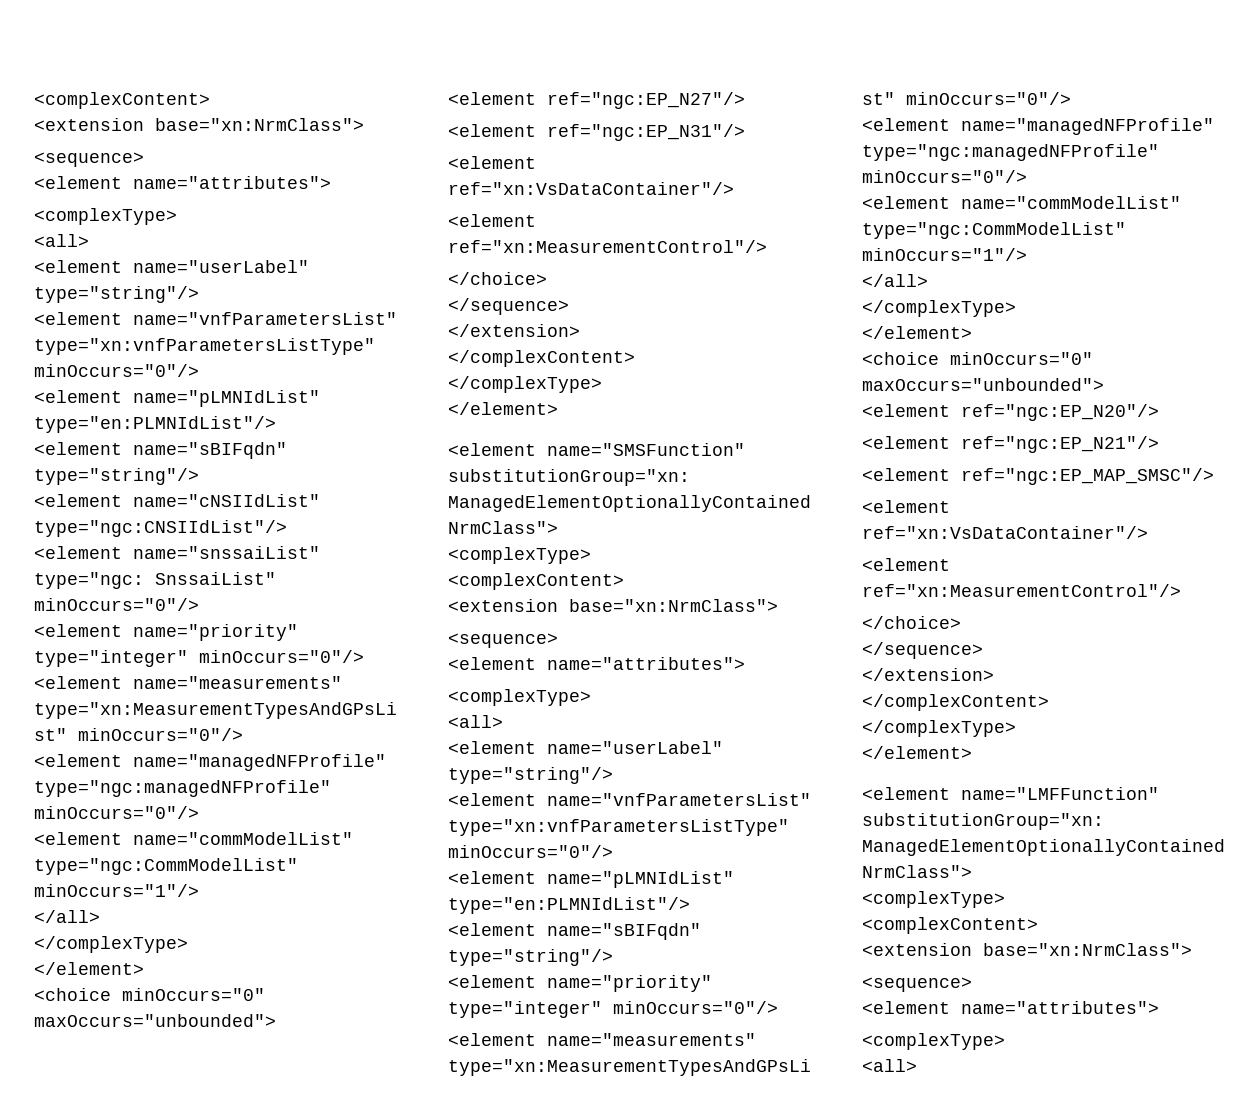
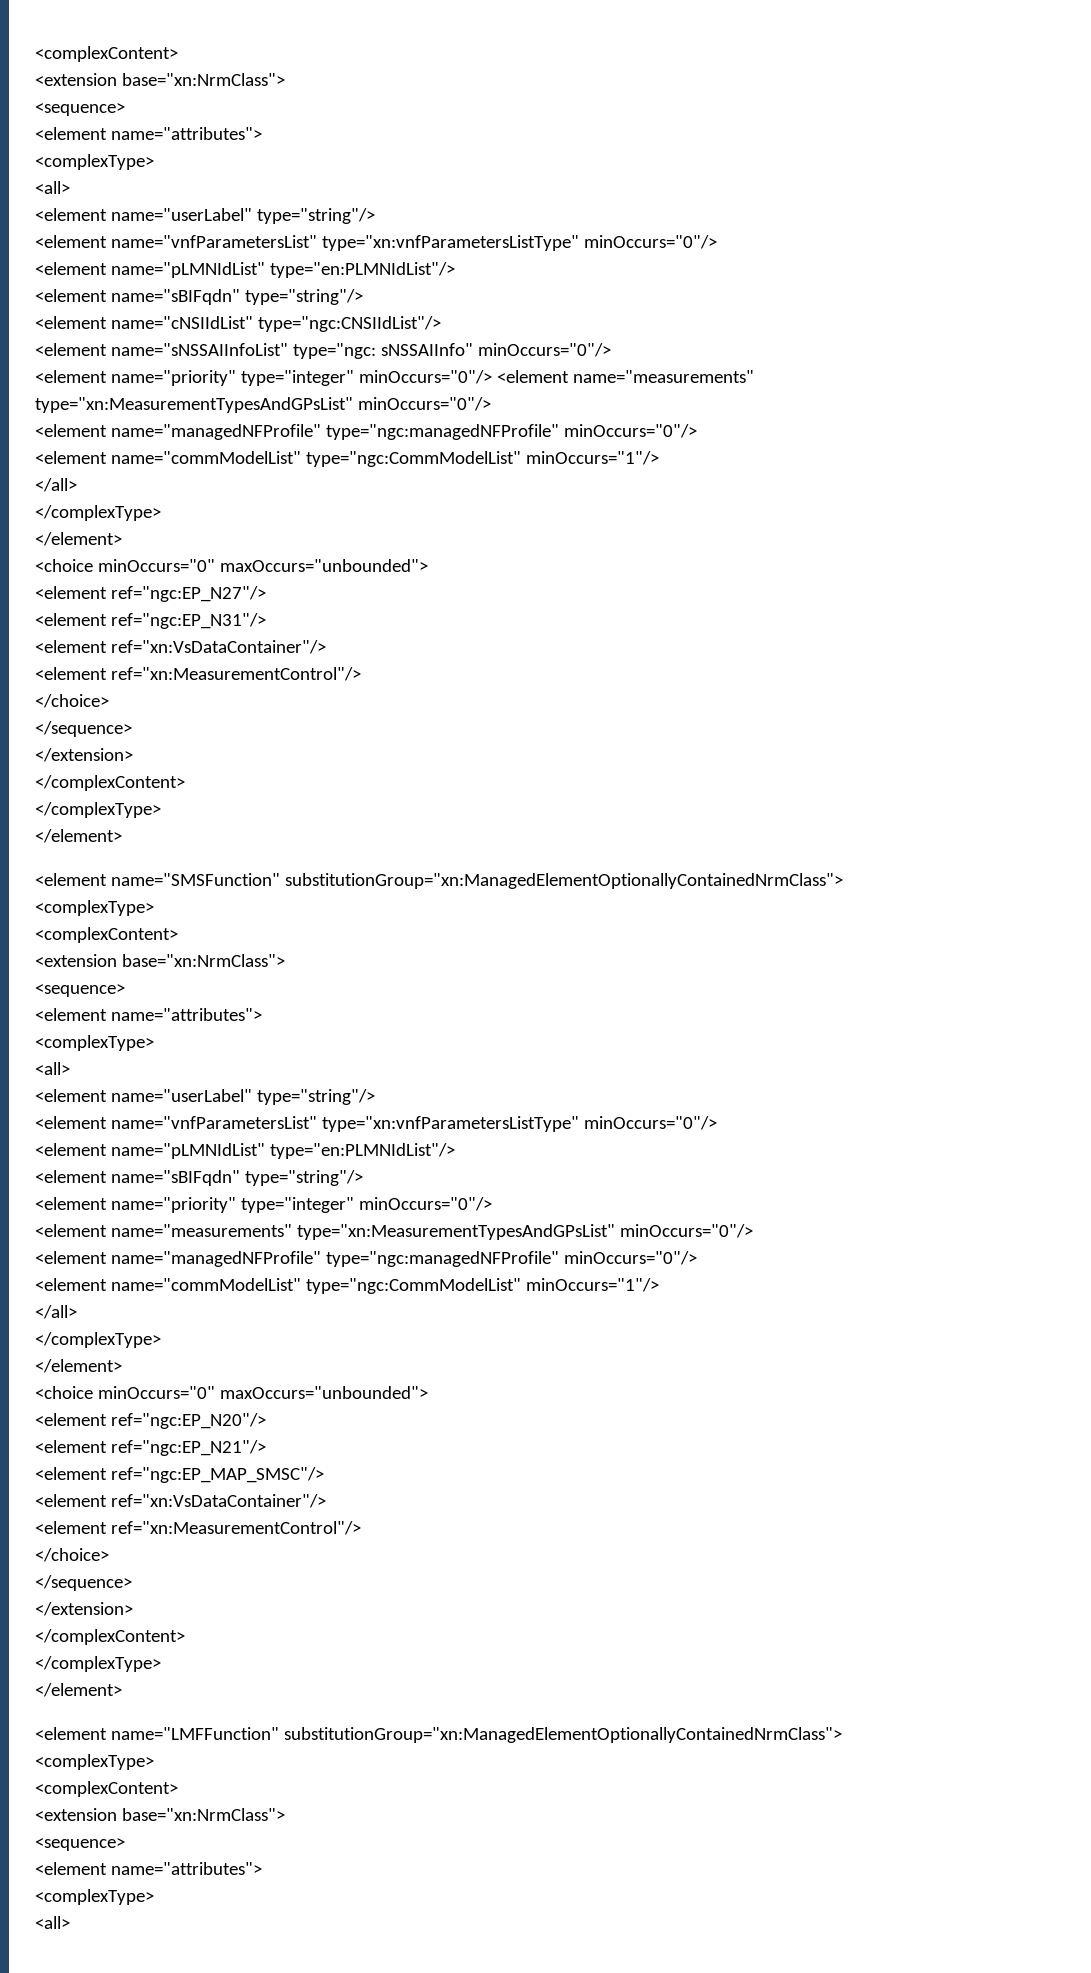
[133,546,320,559] [34,572,276,589] name="snssaiList" type="ngc: SnssaiList" -> [110,343,473,359] name="sNSSAIInfoList" type="ngc: sNSSAIInfo"

